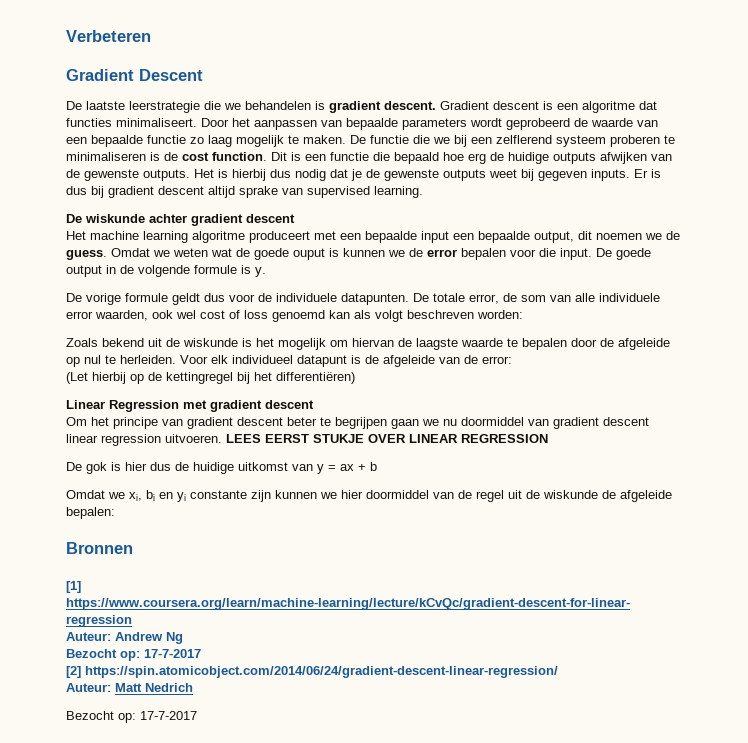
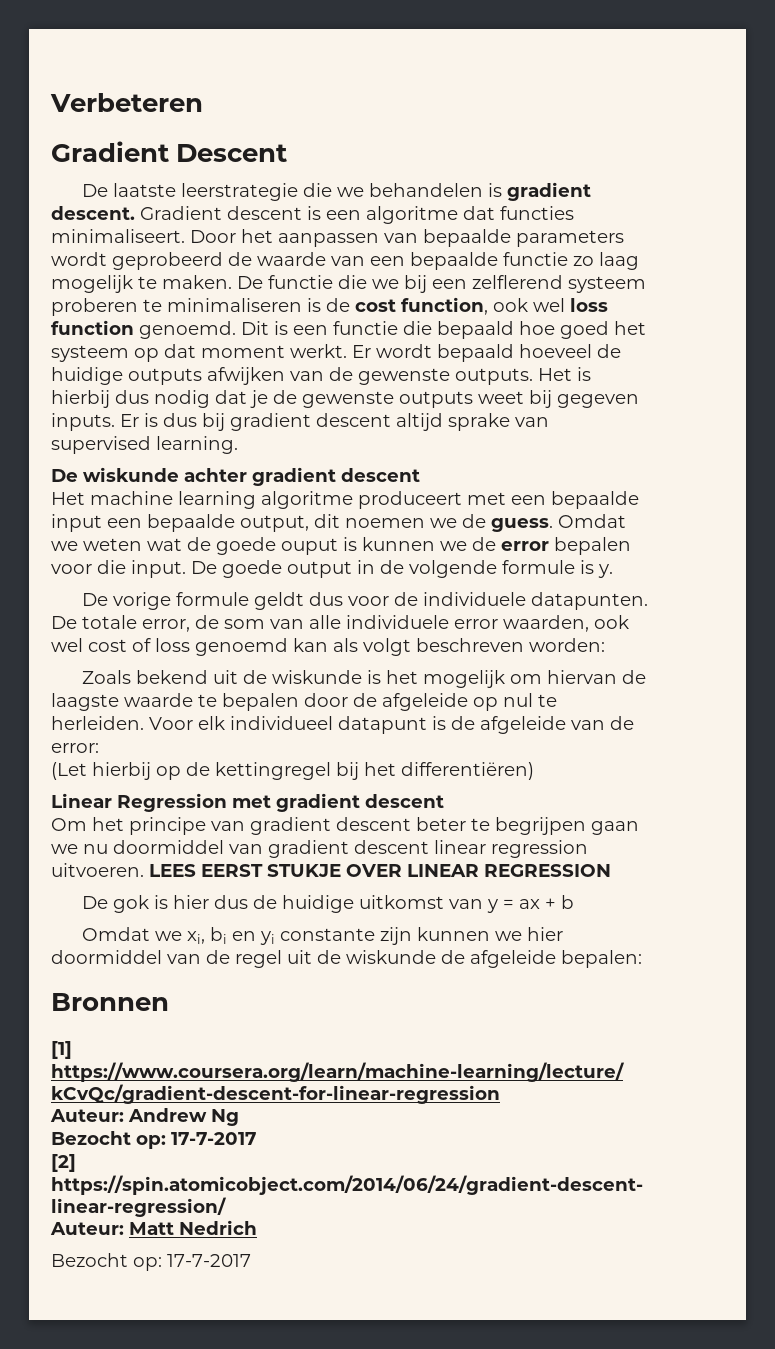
[212,152,267,161] function. -> [401,297,608,315] [51,320,236,339] function, ook wel loss function genoemd.
[468,153,486,164] erg -> [560,321,646,339] [51,344,592,362] goed het systeem op dat moment werkt. Er wordt bepaald hoeveel

